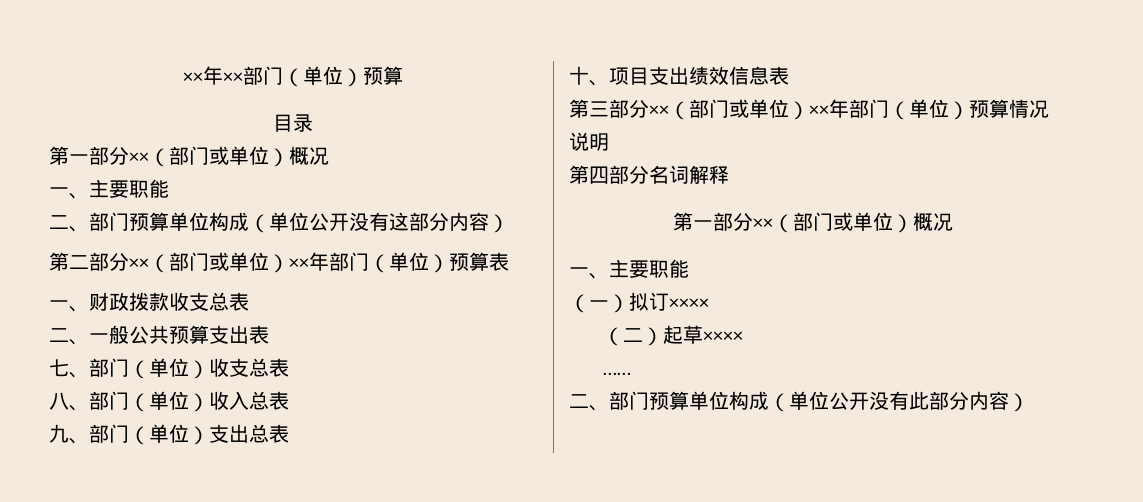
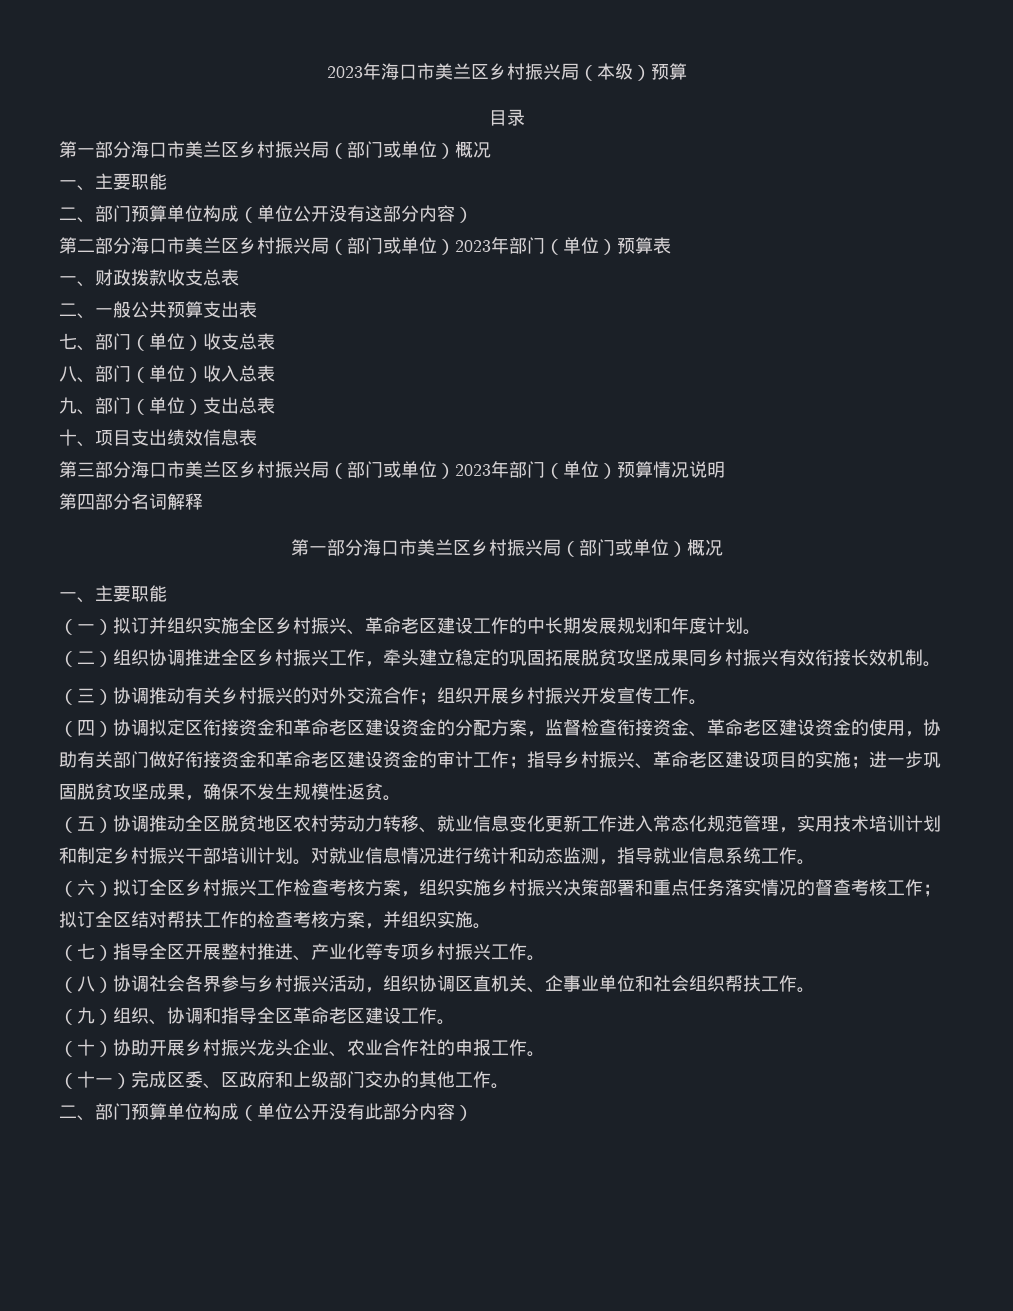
[183,66,343,87] ××年××部门（单位 -> [326,63,633,81] 2023年海口市美兰区乡村振兴局（本级
[129,152,149,163] ×× -> [131,141,329,158] 海口市美兰区乡村振兴局
[129,252,309,273] ××（部门或单位）×× -> [131,237,491,255] 海口市美兰区乡村振兴局（部门或单位）2023
[649,99,829,120] ××（部门或单位）×× -> [131,461,491,479] 海口市美兰区乡村振兴局（部门或单位）2023
[753,218,773,229] ×× -> [362,539,561,556] 海口市美兰区乡村振兴局
[669,298,709,309] [602,325,743,346] [602,372,631,375] ×××× // （二）起草×××× // …… -> [149,617,761,635] [59,649,941,667] [59,687,707,705] [59,719,941,737] [59,751,941,769] [59,783,401,801] [59,815,941,833] [59,847,815,865] [59,879,941,897] [59,911,491,929] [59,943,545,961] [59,975,815,993] [59,1007,455,1025] [59,1039,545,1057] [59,1071,509,1089] 并组织实施全区乡村振兴、革命老区建设工作的中长期发展规划和年度计划。 // （二）组织协调推进全区乡村振兴工作，牵头建立稳定的巩固拓展脱贫攻坚成果同乡村振兴有效衔接长效机制。 // （三）协调推动有关乡村振兴的对外交流合作；组织开展乡村振兴开发宣传工作。 // （四）协调拟定区衔接资金和革命老区建设资金的分配方案，监督检查衔接资金、革命老区建设资金的使用，协助有关部门做好衔接资金和革命老区建设资金的审计工作；指导乡村振兴、革命老区建设项目的实施；进一步巩固脱贫攻坚成果，确保不发生规模性返贫。 // （五）协调推动全区脱贫地区农村劳动力转移、就业信息变化更新工作进入常态化规范管理，实用技术培训计划和制定乡村振兴干部培训计划。对就业信息情况进行统计和动态监测，指导就业信息系统工作。 // （六）拟订全区乡村振兴工作检查考核方案，组织实施乡村振兴决策部署和重点任务落实情况的督查考核工作；拟订全区结对帮扶工作的检查考核方案，并组织实施。 // （七）指导全区开展整村推进、产业化等专项乡村振兴工作。 // （八）协调社会各界参与乡村振兴活动，组织协调区直机关、企事业单位和社会组织帮扶工作。 // （九）组织、协调和指导全区革命老区建设工作。 // （十）协助开展乡村振兴龙头企业、农业合作社的申报工作。 // （十一）完成区委、区政府和上级部门交办的其他工作。

